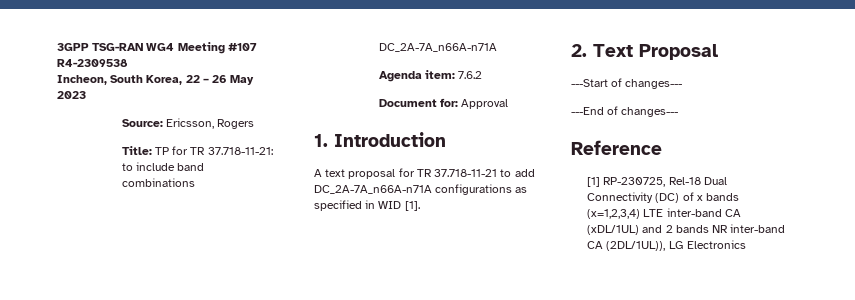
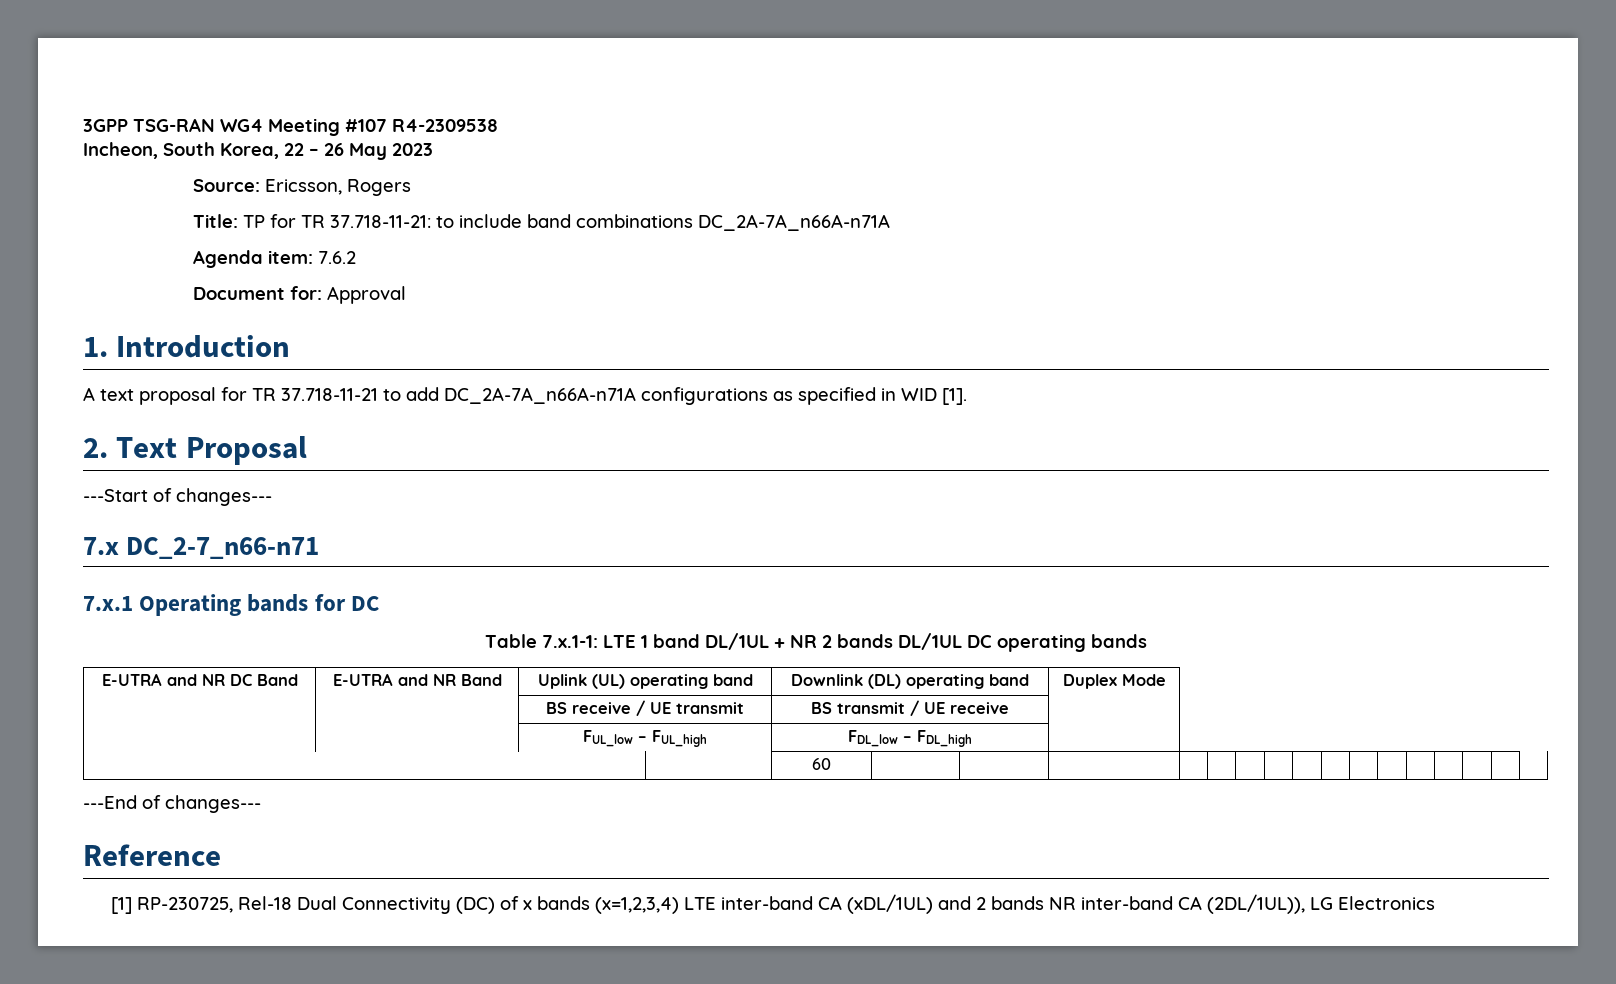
(683, 84) none -> [83,537,320,559] [83,594,379,616] [485,633,1147,652] [101,673,298,686] [332,673,502,686] [537,674,753,689] [791,674,1029,689] [1062,674,1166,689] [546,700,745,716] [811,700,1010,716] [583,730,708,747] [848,730,973,747] [812,758,831,770] // 7.x DC_2-7_n66-n71 // 7.x.1 Operating bands for DC // Table 7.x.1-1: LTE 1 band DL/1UL + NR 2 bands DL/1UL DC operating bands // E-UTRA and NR DC Band | E-UTRA and NR Band | Uplink (UL) operating band | Downlink (DL) operating band | Duplex Mode // | | BS receive / UE transmit | BS transmit / UE receive | // | | FUL_low – FUL_high | FDL_low – FDL_high | // | | 60 | | | | | | | | | | | | | | | |

